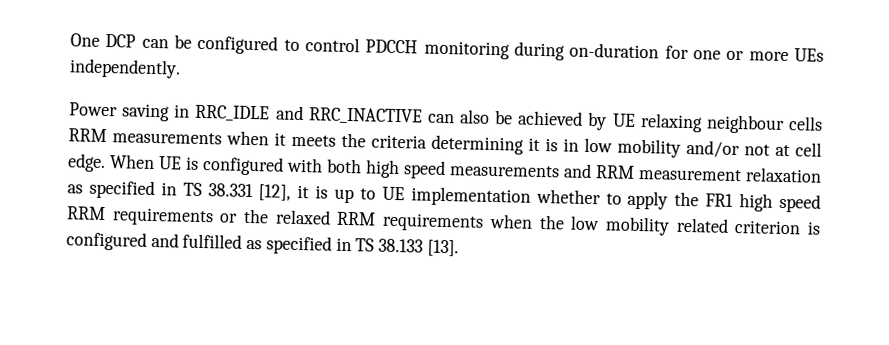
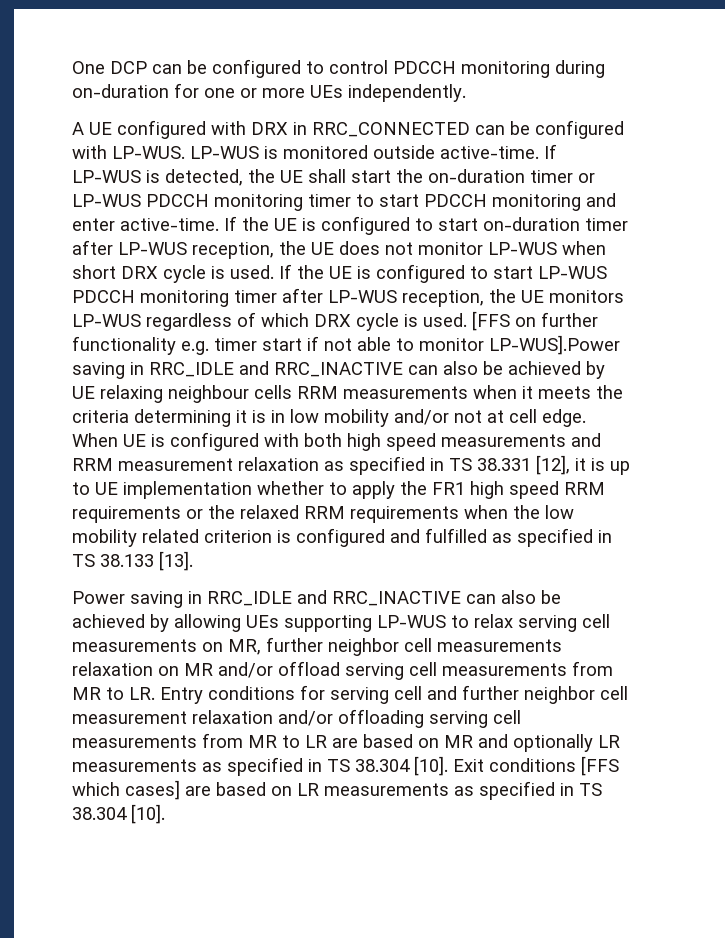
[69,102,118,117] Power -> [72,120,624,139] [72,144,557,159] [72,169,595,186] [72,193,616,211] [72,216,628,235] [72,240,606,259] [72,264,607,283] [72,288,624,307] [72,311,598,331] [72,335,620,355] A UE configured with DRX in RRC_CONNECTED can be configured with LP-WUS. LP-WUS is monitored outside active-time. If LP-WUS is detected, the UE shall start the on-duration timer or LP-WUS PDCCH monitoring timer to start PDCCH monitoring and enter active-time. If the UE is configured to start on-duration timer after LP-WUS reception, the UE does not monitor LP-WUS when short DRX cycle is used. If the UE is configured to start LP-WUS PDCCH monitoring timer after LP-WUS reception, the UE monitors LP-WUS regardless of which DRX cycle is used. [FFS on further functionality e.g. timer start if not able to monitor LP-WUS].Power
(459, 248) none -> [72,590,561,608] [72,614,610,632] [72,637,562,656] [72,661,613,680] [72,685,628,704] [72,709,521,728] [72,733,620,752] [72,756,619,776] [72,780,602,800] [72,804,165,824] // Power saving in RRC_IDLE and RRC_INACTIVE can also be achieved by allowing UEs supporting LP-WUS to relax serving cell measurements on MR, further neighbor cell measurements relaxation on MR and/or offload serving cell measurements from MR to LR. Entry conditions for serving cell and further neighbor cell measurement relaxation and/or offloading serving cell measurements from MR to LR are based on MR and optionally LR measurements as specified in TS 38.304 [10]. Exit conditions [FFS which cases] are based on LR measurements as specified in TS 38.304 [10].

